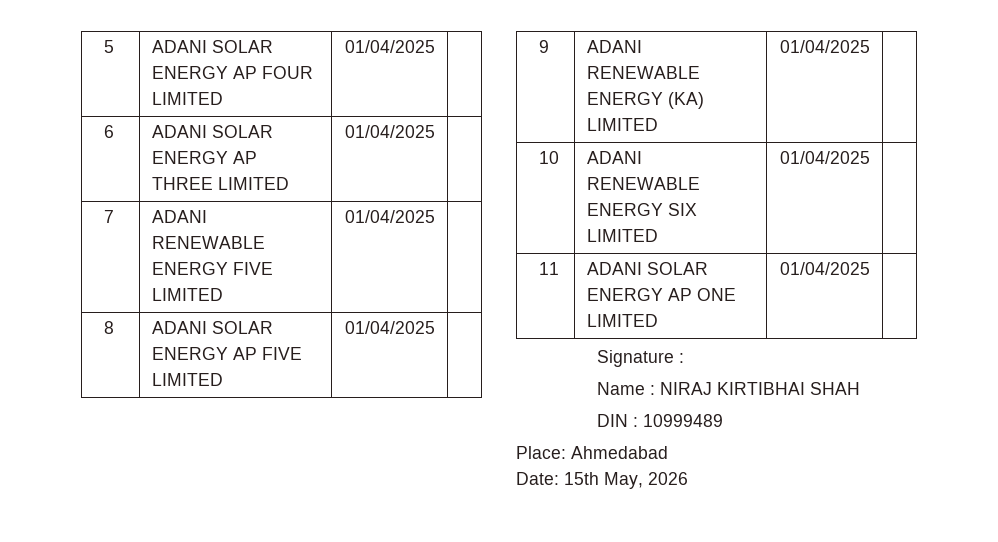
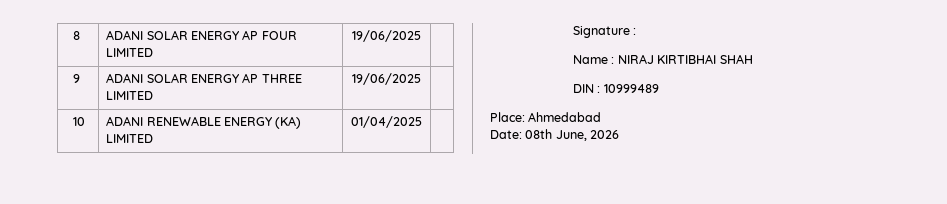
[103,40,114,53] 5 -> [72,31,80,40] 8
[344,40,435,53] [103,125,114,138] 01/04/2025 | // 6 -> [352,30,421,42] [72,74,80,83] 19/06/2025 | // 9
[344,125,435,138] [103,210,114,223] [151,210,207,223] [151,236,265,249] [151,262,273,275] [151,288,223,301] [344,210,435,223] [103,321,114,334] [151,321,273,334] [151,347,302,360] [151,373,223,386] [344,321,435,334] [538,40,549,53] [586,40,642,53] [586,66,700,79] [586,92,704,109] [586,118,658,131] [779,40,870,53] [538,151,559,164] [586,151,642,164] [586,177,700,190] [586,203,697,216] [586,229,658,242] [779,151,870,164] [538,262,559,275] [586,262,708,275] [586,288,736,301] 01/04/2025 | // 7 | ADANI RENEWABLE ENERGY FIVE LIMITED | 01/04/2025 | // 8 | ADANI SOLAR ENERGY AP FIVE LIMITED | 01/04/2025 | // 9 | ADANI RENEWABLE ENERGY (KA) LIMITED | 01/04/2025 | // 10 | ADANI RENEWABLE ENERGY SIX LIMITED | 01/04/2025 | // 11 | ADANI SOLAR ENERGY AP ONE -> [352,73,421,85] [72,117,85,126] [106,116,302,129] 19/06/2025 | // 10 | ADANI RENEWABLE ENERGY (KA)
[564,472,643,489] 15th May, -> [525,129,587,141] 08th June,

